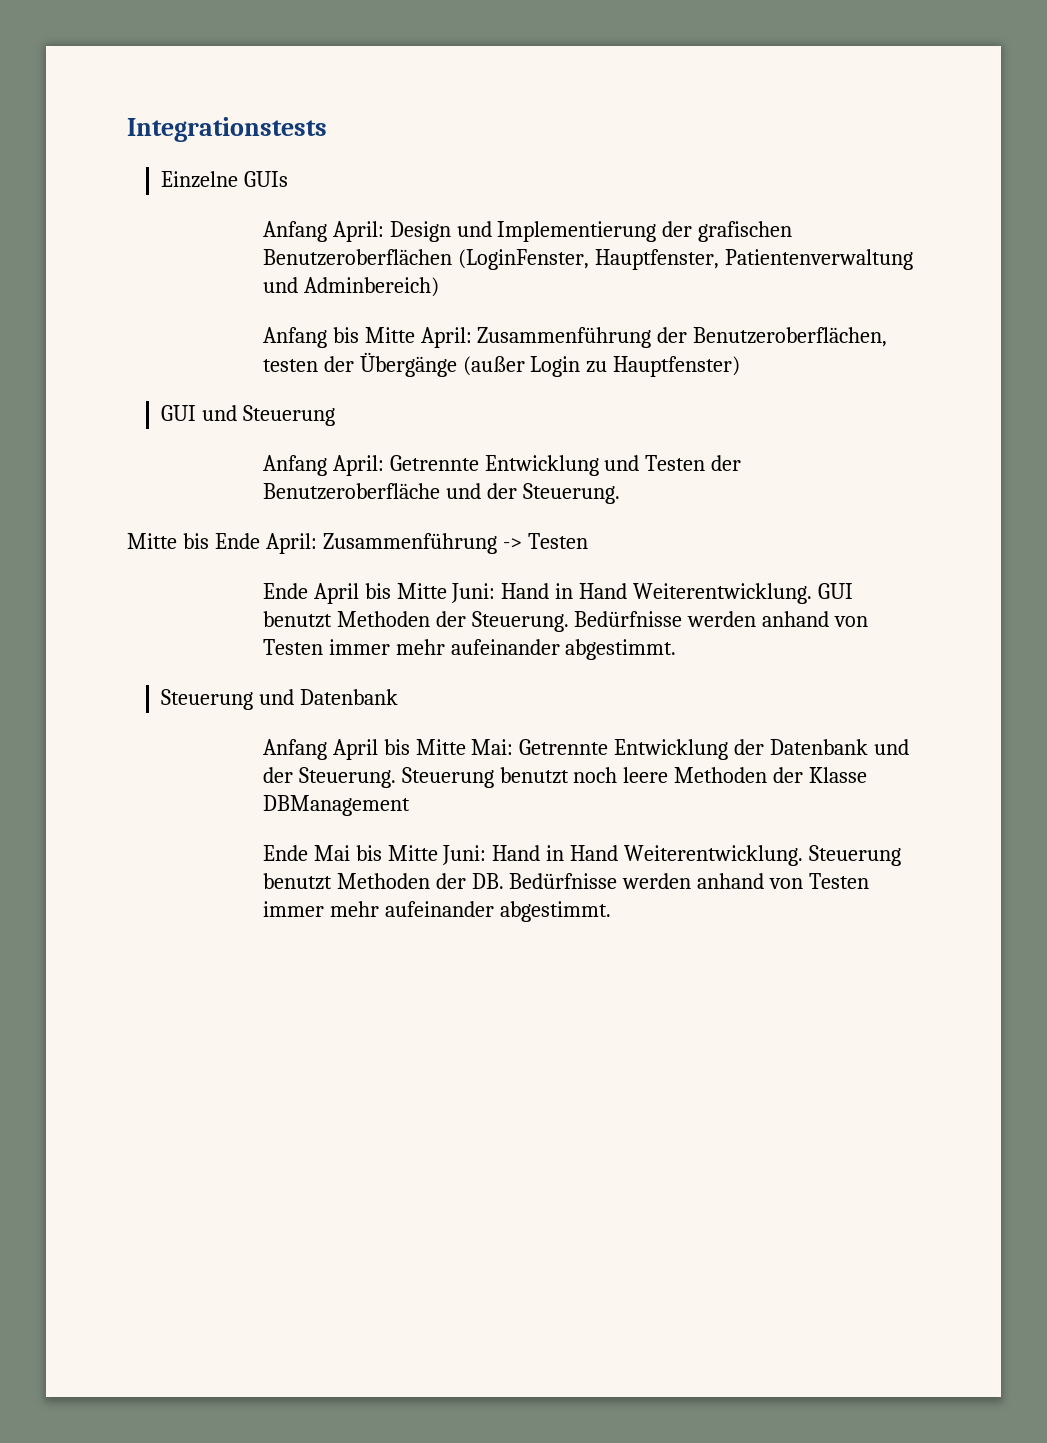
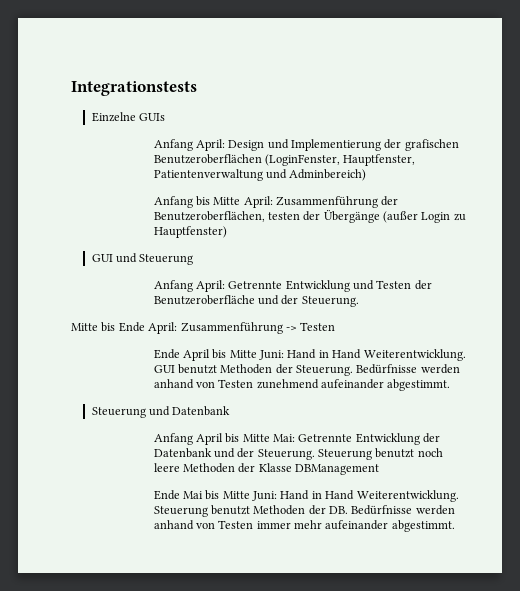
[328,639,445,655] immer mehr -> [256,379,319,389] zunehmend

